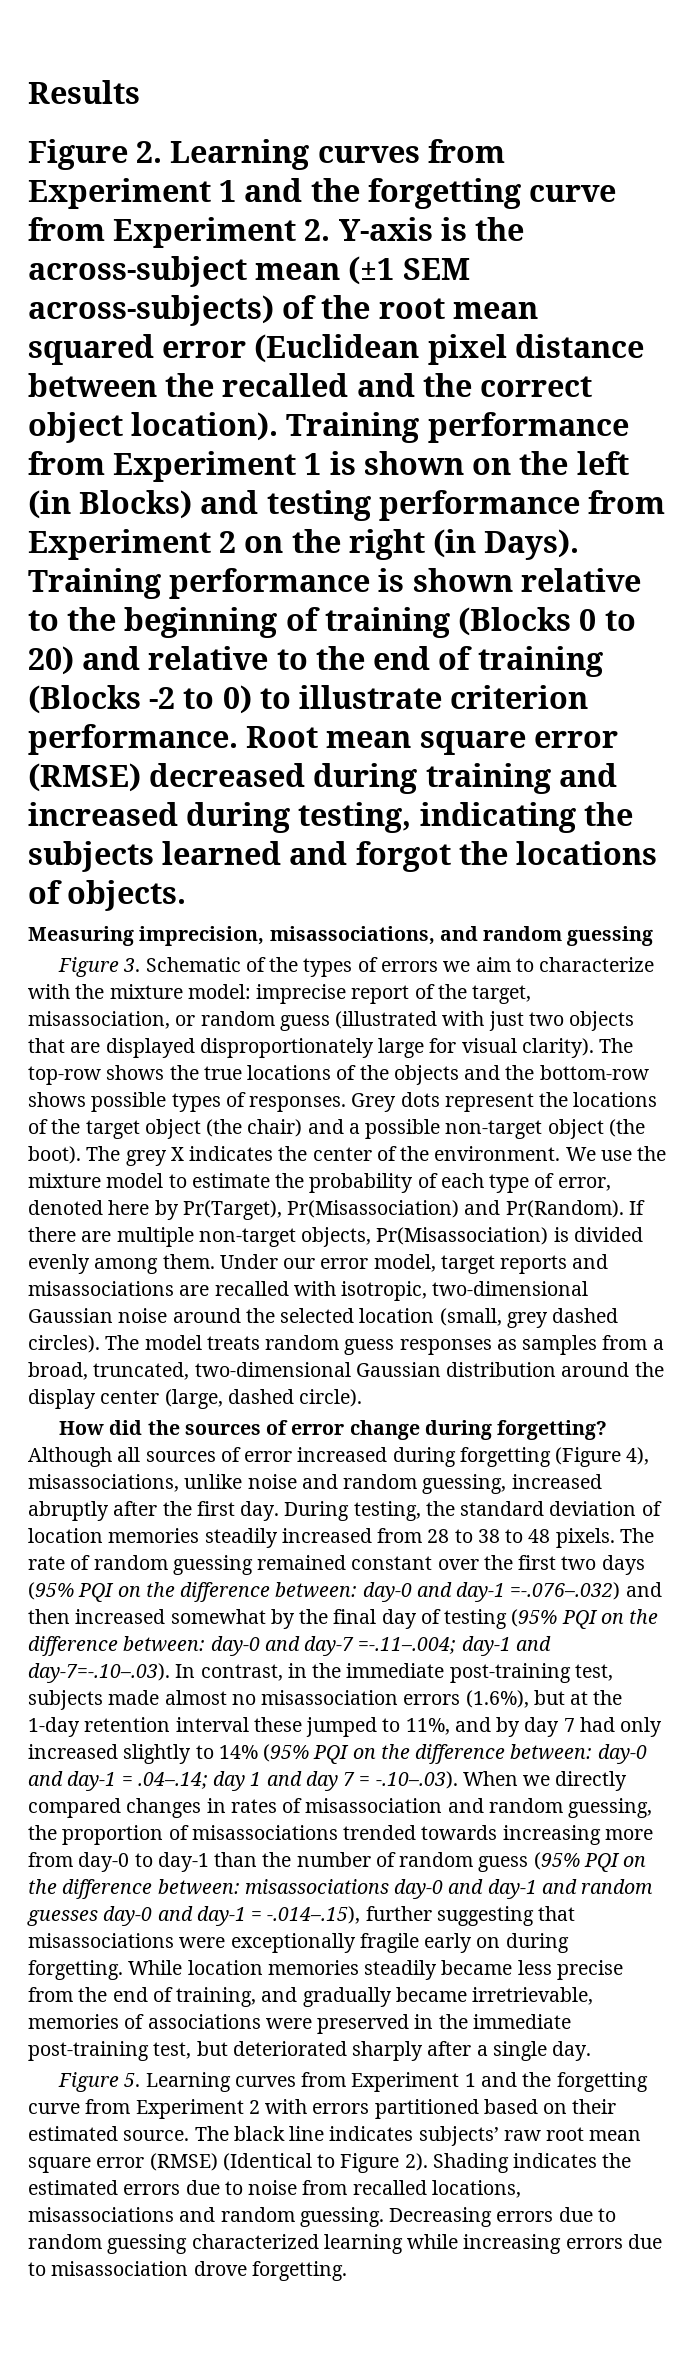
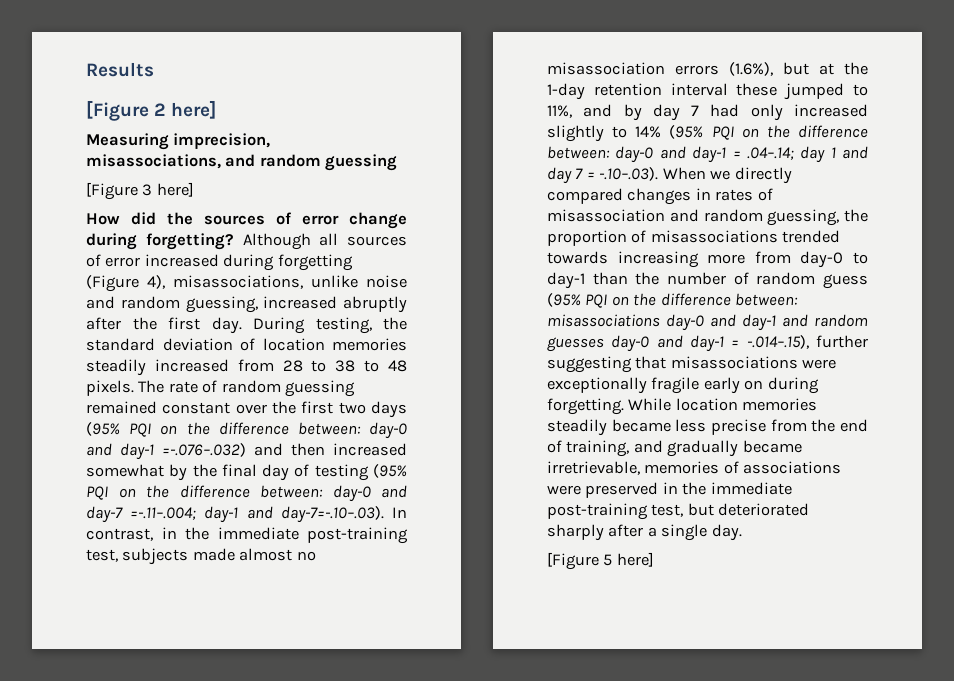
[28,139,505,170] [28,178,617,209] [28,217,525,248] [28,256,470,287] [28,295,538,326] [28,334,644,365] [28,373,593,397] [28,412,629,443] [28,451,629,482] [28,490,666,521] [28,529,580,560] [28,568,641,599] [28,607,636,638] [28,646,603,677] [28,685,589,714] [28,724,618,755] [28,763,617,794] [28,802,633,833] [28,841,658,872] [28,880,187,911] Figure 2. Learning curves from Experiment 1 and the forgetting curve from Experiment 2. Y-axis is the across-subject mean (±1 SEM across-subjects) of the root mean squared error (Euclidean pixel distance between the recalled and the correct object location). Training performance from Experiment 1 is shown on the left (in Blocks) and testing performance from Experiment 2 on the right (in Days). Training performance is shown relative to the beginning of training (Blocks 0 to 20) and relative to the end of training (Blocks -2 to 0) to illustrate criterion performance. Root mean square error (RMSE) decreased during training and increased during testing, indicating the subjects learned and forgot the locations of objects. -> [86,100,217,121] [Figure 2 here]
[58,957,655,977] [28,984,532,1004] [28,1011,635,1031] [28,1038,634,1058] [28,1065,649,1085] [28,1092,658,1112] [28,1119,645,1139] [28,1146,667,1166] [28,1173,611,1193] [28,1200,645,1220] [28,1227,643,1247] [28,1254,609,1274] [28,1281,589,1301] [28,1308,619,1328] [28,1335,664,1355] [28,1362,664,1380] [28,1389,363,1409] Figure 3. Schematic of the types of errors we aim to characterize with the mixture model: imprecise report of the target, misassociation, or random guess (illustrated with just two objects that are displayed disproportionately large for visual clarity). The top-row shows the true locations of the objects and the bottom-row shows possible types of responses. Grey dots represent the locations of the target object (the chair) and a possible non-target object (the boot). The grey X indicates the center of the environment. We use the mixture model to estimate the probability of each type of error, denoted here by Pr(Target), Pr(Misassociation) and Pr(Random). If there are multiple non-target objects, Pr(Misassociation) is divided evenly among them. Under our error model, target reports and misassociations are recalled with isotropic, two-dimensional Gaussian noise around the selected location (small, grey dashed circles). The model treats random guess responses as samples from a broad, truncated, two-dimensional Gaussian distribution around the display center (large, dashed circle). -> [86,182,194,200] [Figure 3 here]
[58,2072,648,2092] [28,2099,617,2119] [28,2126,642,2146] [28,2153,632,2173] [28,2180,521,2198] [28,2207,616,2227] [28,2234,662,2254] [28,2261,347,2281] Figure 5. Learning curves from Experiment 1 and the forgetting curve from Experiment 2 with errors partitioned based on their estimated source. The black line indicates subjects’ raw root mean square error (RMSE) (Identical to Figure 2). Shading indicates the estimated errors due to noise from recalled locations, misassociations and random guessing. Decreasing errors due to random guessing characterized learning while increasing errors due to misassociation drove forgetting. -> [547,552,654,570] [Figure 5 here]

